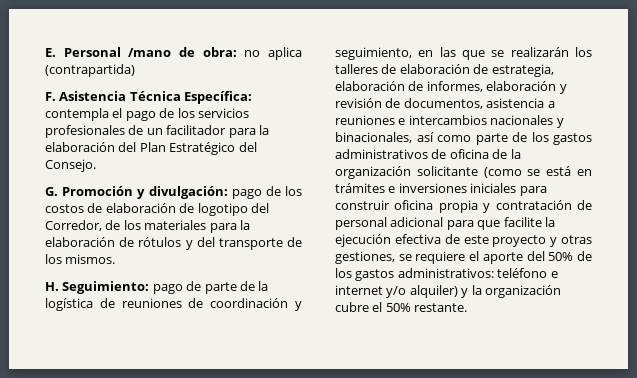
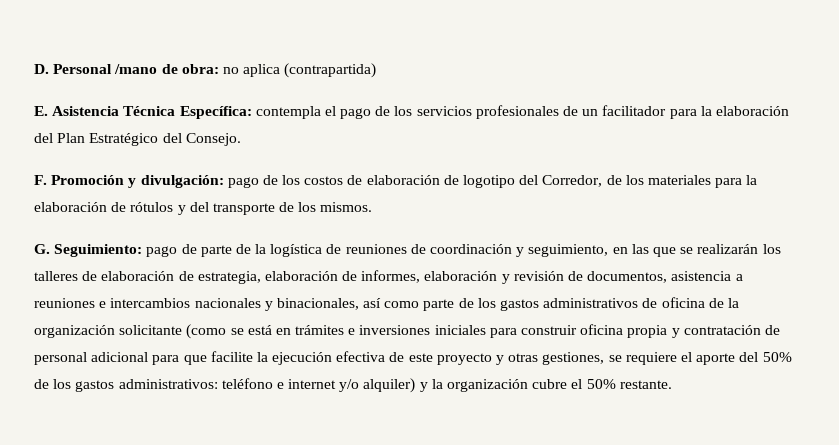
[45,48,56,57] E. -> [34,64,49,74] D.
[45,92,56,101] F. -> [34,106,48,116] E.
[45,187,58,196] G. -> [34,175,47,185] F.
[45,282,59,291] H. -> [34,244,50,254] G.

